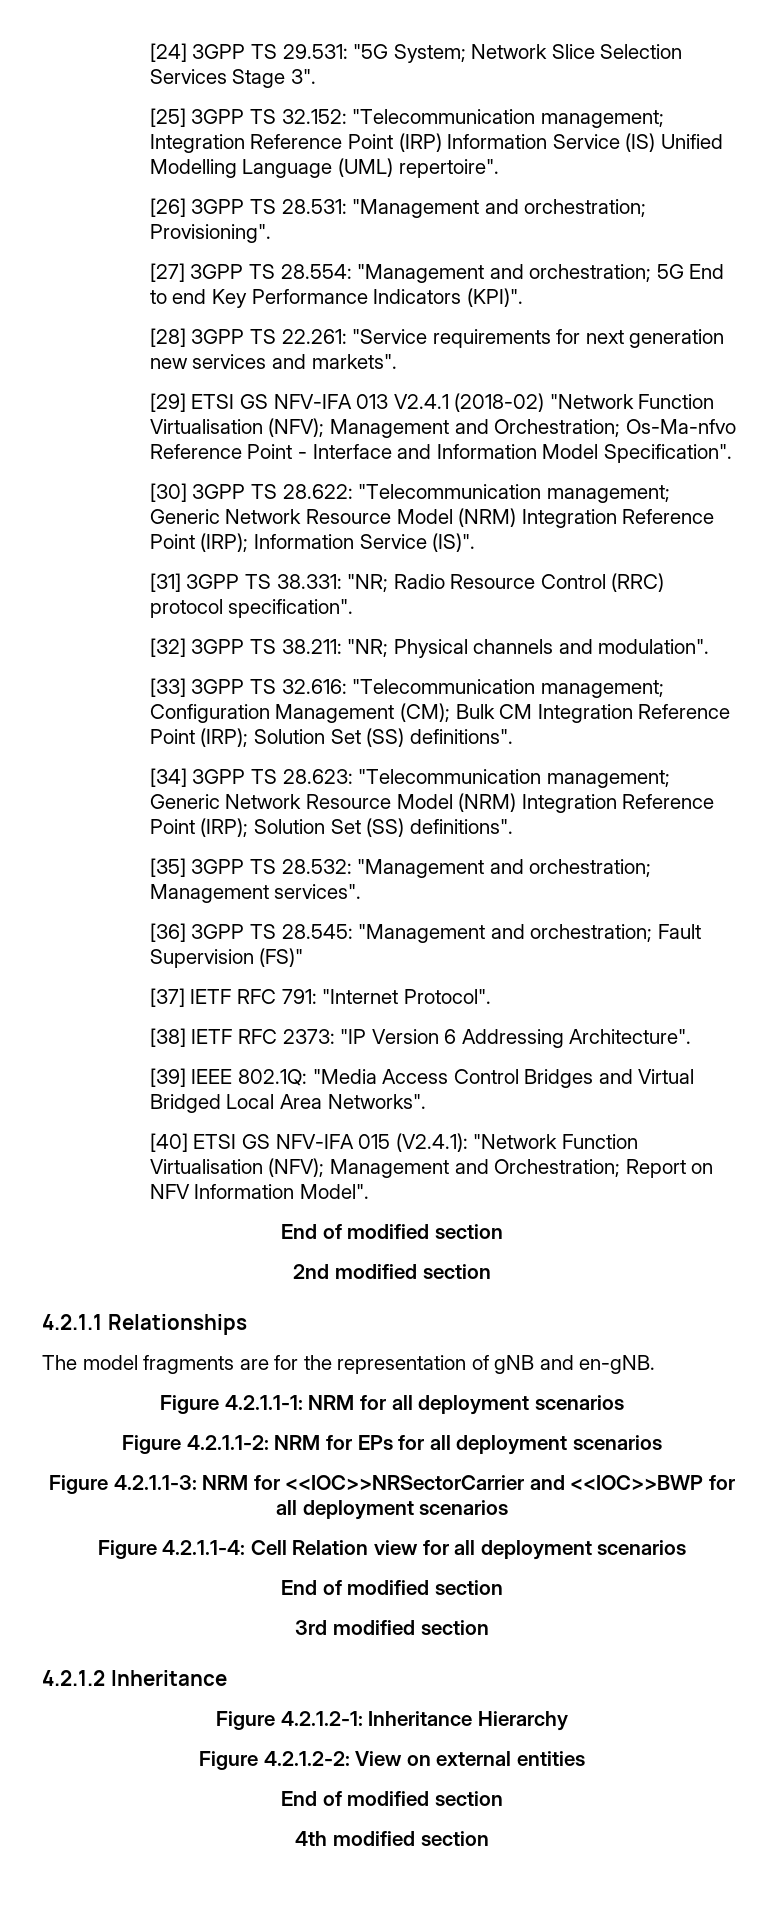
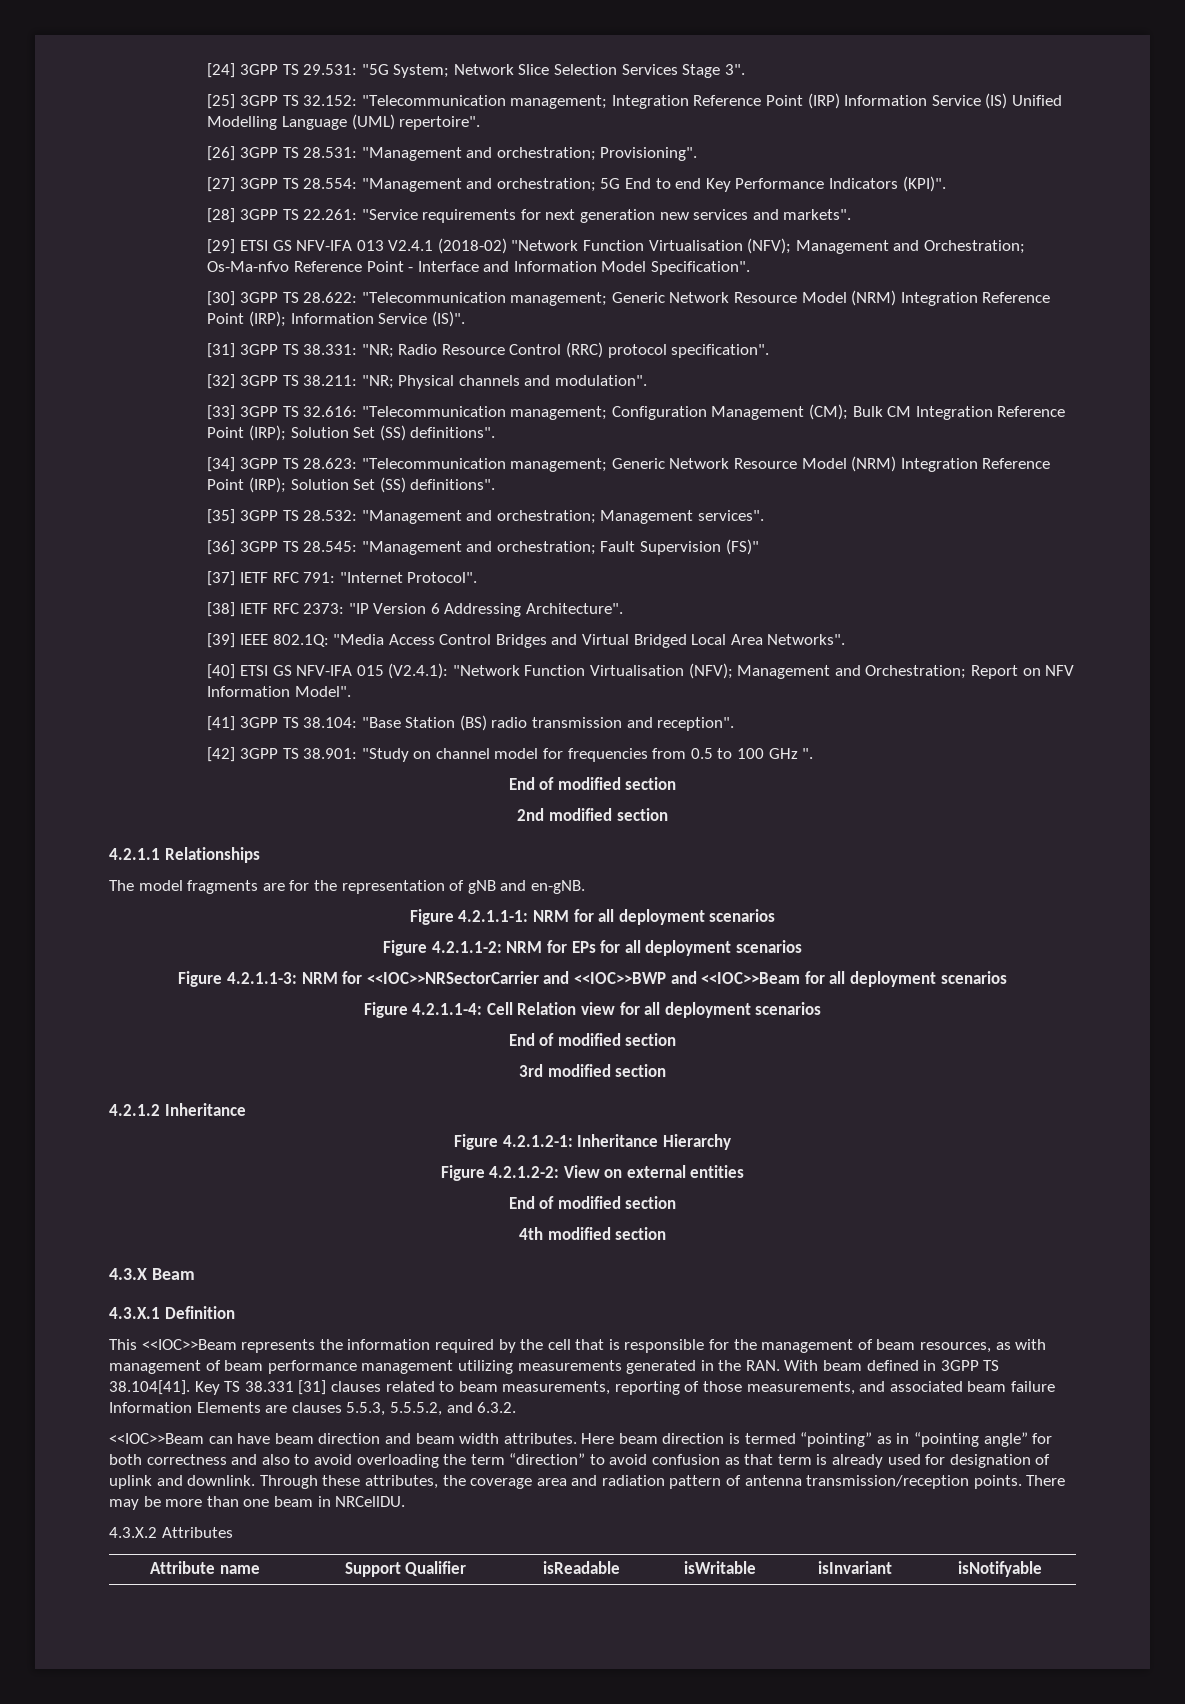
(370, 1191) none -> [207,715,735,731] [207,747,814,762] // [41] 3GPP TS 38.104: "Base Station (BS) radio transmission and reception". // [42] 3GPP TS 38.901: "Study on channel model for frequencies from 0.5 to 100 GHz ".
(704, 1482) none -> [670,971,801,984] and <<IOC>>Beam
(489, 1838) none -> [109,1268,195,1280] [109,1306,235,1319] [109,1339,1047,1353] [109,1360,1000,1374] [109,1380,1056,1395] [109,1402,517,1416] [109,1432,1053,1447] [109,1453,1051,1468] [109,1475,1066,1489] [109,1496,406,1510] [109,1527,233,1538] [150,1561,260,1574] [344,1561,467,1577] [543,1561,620,1574] [683,1561,756,1574] [818,1561,892,1574] [957,1561,1042,1577] // 4.3.X Beam // 4.3.X.1 Definition // This <<IOC>>Beam represents the information required by the cell that is responsible for the management of beam resources, as with management of beam performance management utilizing measurements generated in the RAN. With beam defined in 3GPP TS 38.104[41]. Key TS 38.331 [31] clauses related to beam measurements, reporting of those measurements, and associated beam failure Information Elements are clauses 5.5.3, 5.5.5.2, and 6.3.2. // <<IOC>>Beam can have beam direction and beam width attributes. Here beam direction is termed “pointing” as in “pointing angle” for both correctness and also to avoid overloading the term “direction” to avoid confusion as that term is already used for designation of uplink and downlink. Through these attributes, the coverage area and radiation pattern of antenna transmission/reception points. There may be more than one beam in NRCellDU. // 4.3.X.2 Attributes // Attribute name | Support Qualifier | isReadable | isWritable | isInvariant | isNotifyable

